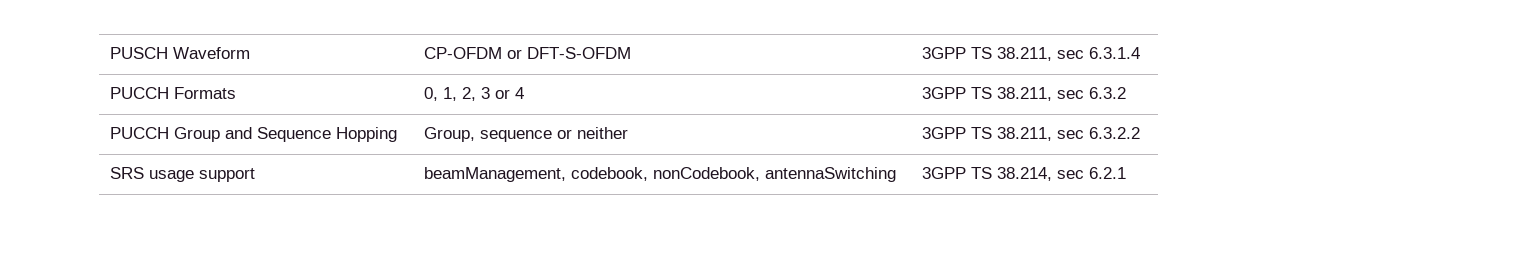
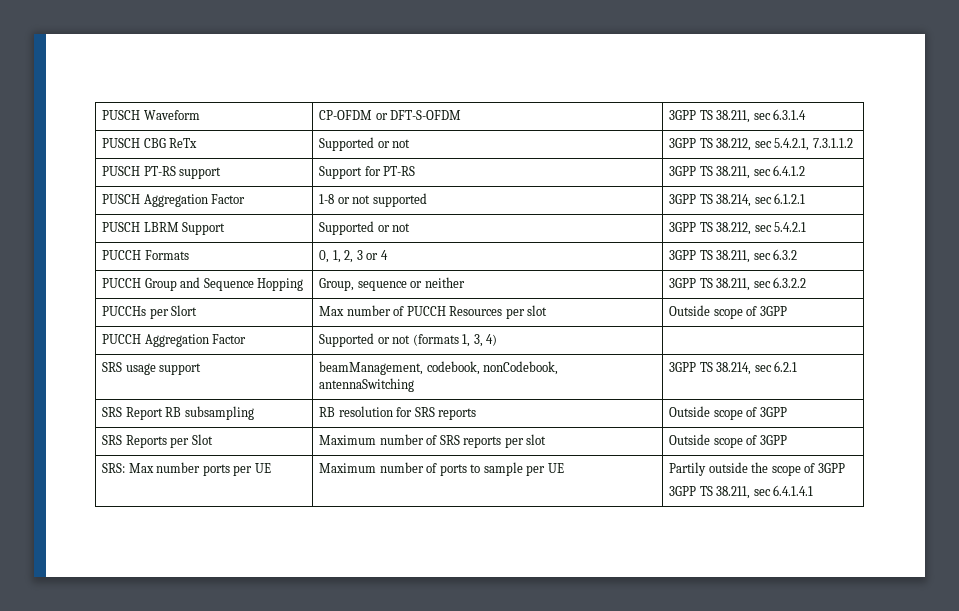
(1141, 53) none -> [102,138,198,148] [319,137,411,151] [669,138,853,151] [102,166,222,179] [319,166,416,179] [669,165,806,179] [102,194,246,207] [319,193,427,207] [669,193,806,207] [102,222,226,235] [319,221,411,235] [669,222,807,235] // PUSCH CBG ReTx | Supported or not | 3GPP TS 38.212, sec 5.4.2.1, 7.3.1.1.2 // PUSCH PT-RS support | Support for PT-RS | 3GPP TS 38.211, sec 6.4.1.2 // PUSCH Aggregation Factor | 1-8 or not supported | 3GPP TS 38.214, sec 6.1.2.1 // PUSCH LBRM Support | Supported or not | 3GPP TS 38.212, sec 5.4.2.1
(1141, 133) none -> [102,305,198,319] [319,305,548,319] [669,305,787,319] [102,334,247,347] [319,333,498,347] // PUCCHs per Slort | Max number of PUCCH Resources per slot | Outside scope of 3GPP // PUCCH Aggregation Factor | Supported or not (formats 1, 3, 4) |
(1127, 173) none -> [102,406,254,420] [319,406,477,420] [669,406,787,420] [102,434,213,448] [319,434,547,448] [669,434,787,448] [102,462,271,476] [319,462,564,476] [669,462,845,476] [669,485,814,499] // SRS Report RB subsampling | RB resolution for SRS reports | Outside scope of 3GPP // SRS Reports per Slot | Maximum number of SRS reports per slot | Outside scope of 3GPP // SRS: Max number ports per UE | Maximum number of ports to sample per UE | Partily outside the scope of 3GPP // 3GPP TS 38.211, sec 6.4.1.4.1

